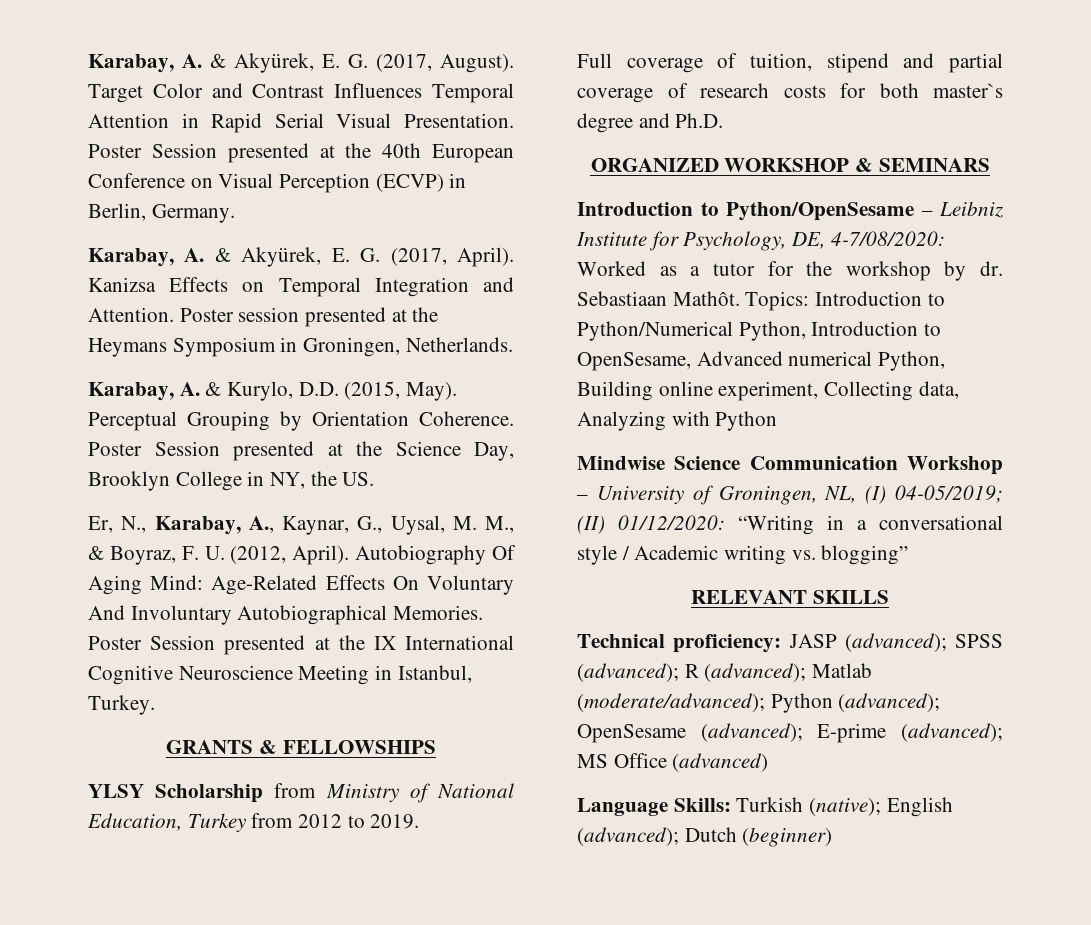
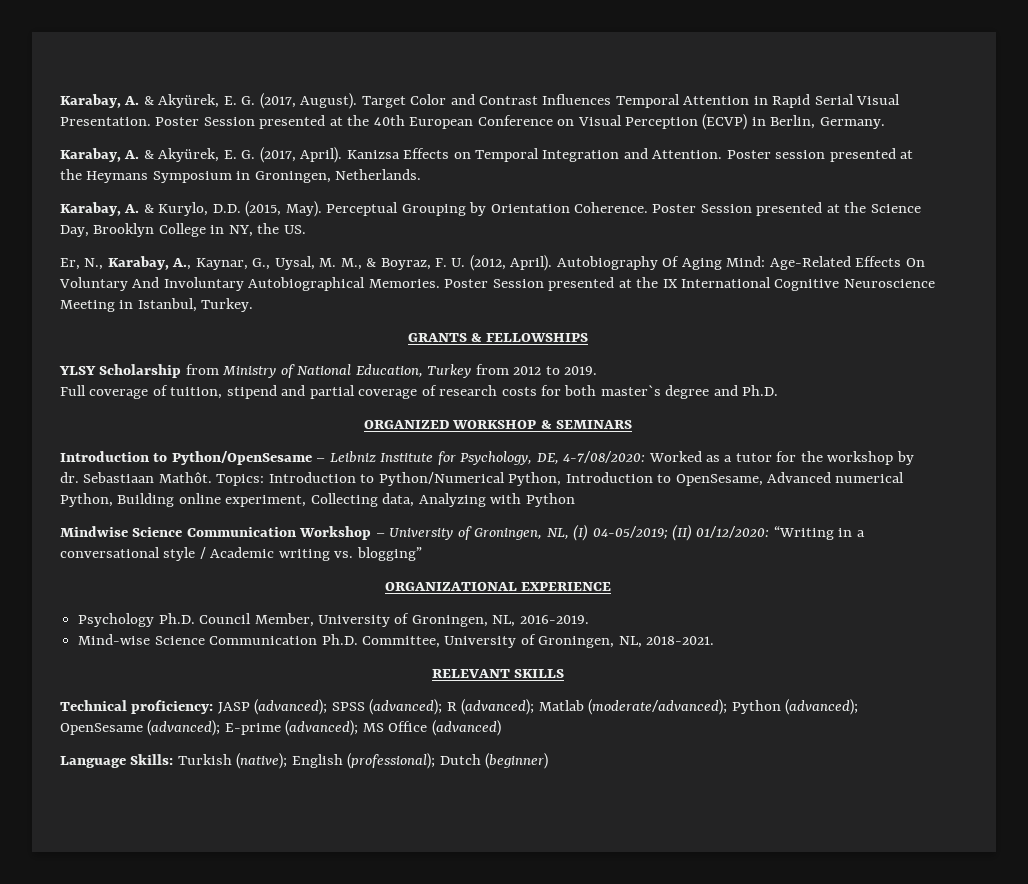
(909, 555) none -> [384,582,612,591] [78,613,589,627] [78,634,715,648] // ORGANIZATIONAL EXPERIENCE // Psychology Ph.D. Council Member, University of Groningen, NL, 2016-2019. // Mind-wise Science Communication Ph.D. Committee, University of Groningen, NL, 2018-2021.
[577,827,679,846] (advanced); -> [347,753,436,769] (professional);

